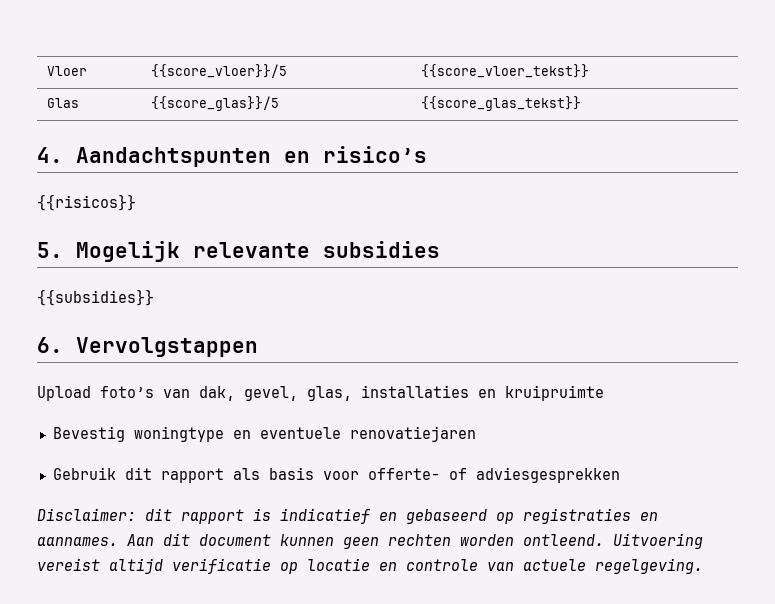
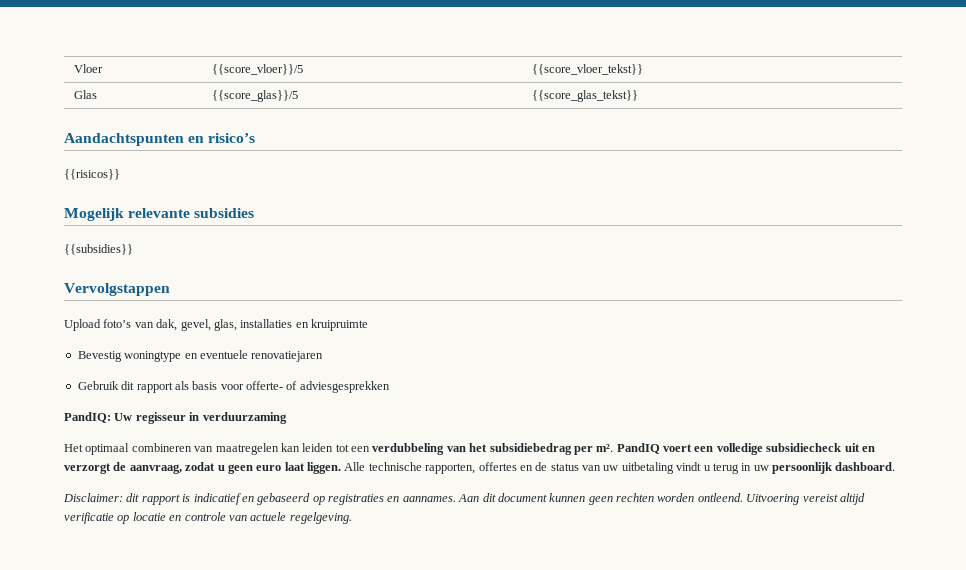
[37,147,63,163] 4. -> (638, 96) none
[37,242,63,258] 5. -> (120, 174) none
[37,337,63,353] 6. -> (133, 249) none
(620, 475) none -> [64,412,287,424] [64,443,875,455] [64,462,896,474] // PandIQ: Uw regisseur in verduurzaming // Het optimaal combineren van maatregelen kan leiden tot een verdubbeling van het subsidiebedrag per m². PandIQ voert een volledige subsidiecheck uit en verzorgt de aanvraag, zodat u geen euro laat liggen. Alle technische rapporten, offertes en de status van uw uitbetaling vindt u terug in uw persoonlijk dashboard.

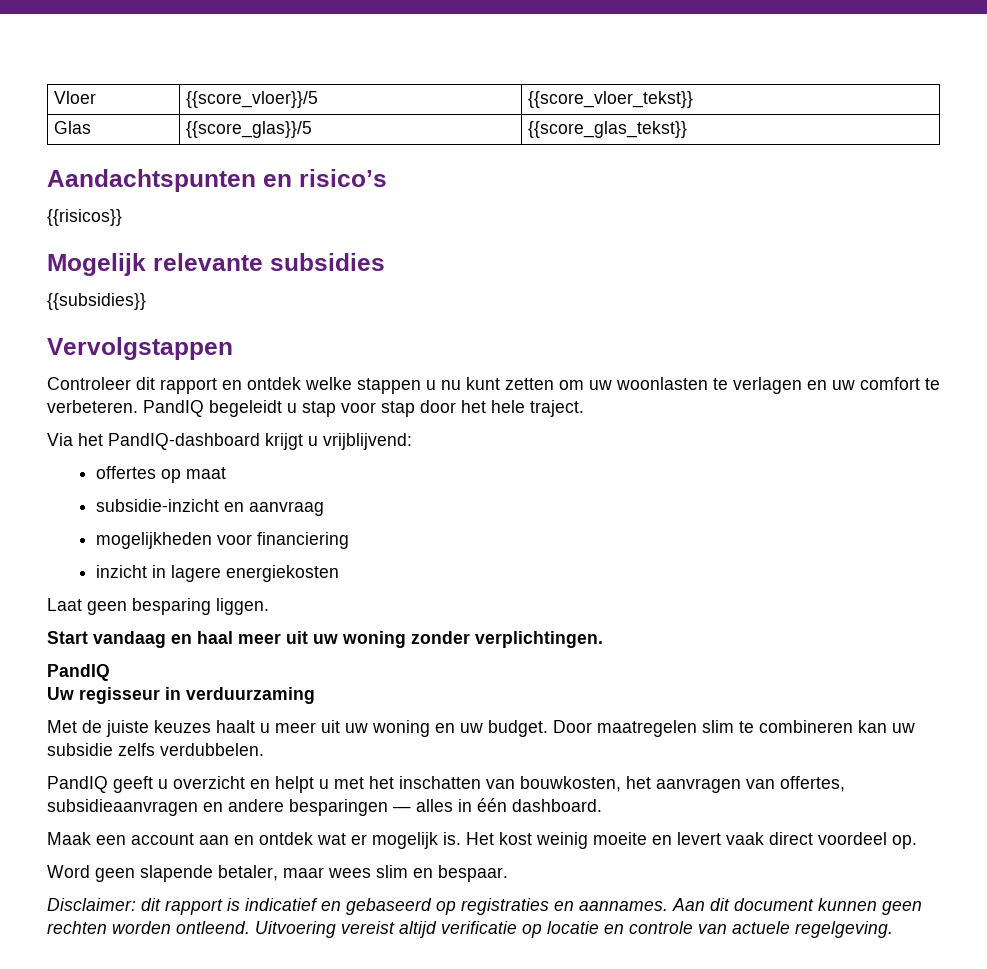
[64,319,368,331] [77,350,324,362] [77,381,390,393] [64,412,287,424] [64,443,875,455] [64,462,896,474] Upload foto’s van dak, gevel, glas, installaties en kruipruimte // Bevestig woningtype en eventuele renovatiejaren // Gebruik dit rapport als basis voor offerte- of adviesgesprekken // PandIQ: Uw regisseur in verduurzaming // Het optimaal combineren van maatregelen kan leiden tot een verdubbeling van het subsidiebedrag per m². PandIQ voert een volledige subsidiecheck uit en verzorgt de aanvraag, zodat u geen euro laat liggen. Alle technische rapporten, offertes en de status van uw uitbetaling vindt u terug in uw persoonlijk dashboard. -> [47,377,940,394] [47,400,584,417] [47,433,412,450] [95,466,226,483] [95,499,324,516] [95,532,349,549] [95,565,339,582] [47,598,269,615] [47,631,603,648] [47,664,110,681] [47,687,315,704] [47,720,915,737] [47,743,264,756] [47,776,845,793] [47,798,602,816] [47,832,917,849] [47,865,508,882] Controleer dit rapport en ontdek welke stappen u nu kunt zetten om uw woonlasten te verlagen en uw comfort te verbeteren. PandIQ begeleidt u stap voor stap door het hele traject. // Via het PandIQ-dashboard krijgt u vrijblijvend: // offertes op maat // subsidie-inzicht en aanvraag // mogelijkheden voor financiering // inzicht in lagere energiekosten // Laat geen besparing liggen. // Start vandaag en haal meer uit uw woning zonder verplichtingen. // PandIQ // Uw regisseur in verduurzaming // Met de juiste keuzes haalt u meer uit uw woning en uw budget. Door maatregelen slim te combineren kan uw subsidie zelfs verdubbelen. // PandIQ geeft u overzicht en helpt u met het inschatten van bouwkosten, het aanvragen van offertes, subsidieaanvragen en andere besparingen — alles in één dashboard. // Maak een account aan en ontdek wat er mogelijk is. Het kost weinig moeite en levert vaak direct voordeel op. // Word geen slapende betaler, maar wees slim en bespaar.

